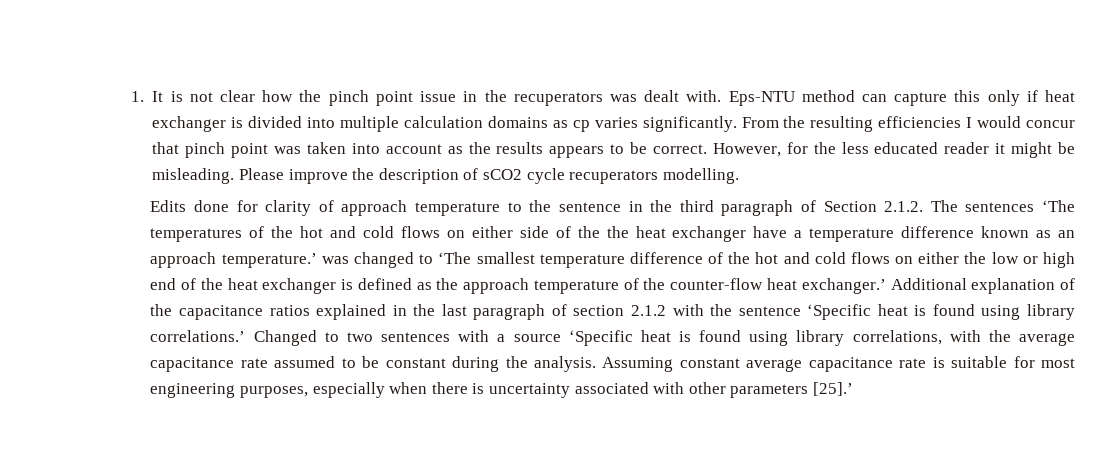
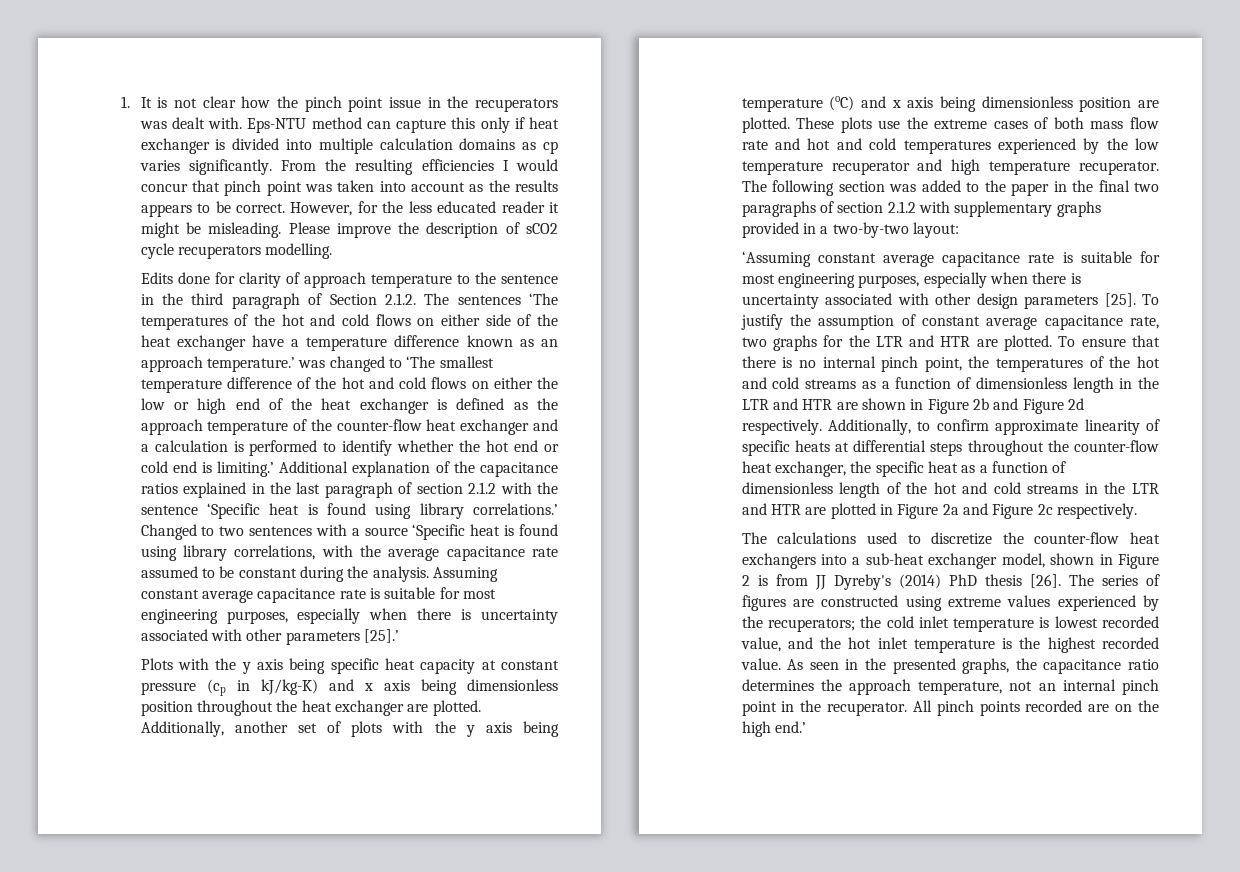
[606,226,629,238] the -> (559, 320) none
[801,278,886,294] exchanger.’ -> [460,419,558,435] [140,440,559,456] [140,461,275,477] exchanger and a calculation is performed to identify whether the hot end or cold end is limiting.’
(853, 389) none -> [140,658,559,674] [140,679,559,696] [140,700,481,716] [140,721,559,737] [741,96,1159,112] [741,117,1159,133] [741,138,1159,154] [741,159,1159,175] [741,180,1160,196] [741,201,1101,217] [741,222,959,238] [741,251,1160,267] [741,272,1081,288] [741,293,1159,309] [740,314,1159,330] [741,335,1160,351] [741,356,1160,372] [741,377,1159,393] [741,398,1084,414] [741,419,1160,435] [741,440,1159,456] [741,461,1067,477] [741,482,1159,498] [741,503,1137,519] [741,532,1160,545] [741,553,1159,569] [741,574,1160,590] [741,595,1159,611] [741,616,1159,632] [740,637,1159,653] [740,658,1159,674] [741,679,1159,695] [741,700,1159,716] [741,721,806,737] // Plots with the y axis being specific heat capacity at constant pressure (cp in kJ/kg-K) and x axis being dimensionless position throughout the heat exchanger are plotted. Additionally, another set of plots with the y axis being temperature (oC) and x axis being dimensionless position are plotted. These plots use the extreme cases of both mass flow rate and hot and cold temperatures experienced by the low temperature recuperator and high temperature recuperator. The following section was added to the paper in the final two paragraphs of section 2.1.2 with supplementary graphs provided in a two-by-two layout: // ‘Assuming constant average capacitance rate is suitable for most engineering purposes, especially when there is uncertainty associated with other design parameters [25]. To justify the assumption of constant average capacitance rate, two graphs for the LTR and HTR are plotted. To ensure that there is no internal pinch point, the temperatures of the hot and cold streams as a function of dimensionless length in the LTR and HTR are shown in Figure 2b and Figure 2d respectively. Additionally, to confirm approximate linearity of specific heats at differential steps throughout the counter-flow heat exchanger, the specific heat as a function of dimensionless length of the hot and cold streams in the LTR and HTR are plotted in Figure 2a and Figure 2c respectively. // The calculations used to discretize the counter-flow heat exchangers into a sub-heat exchanger model, shown in Figure 2 is from JJ Dyreby's (2014) PhD thesis [26]. The series of figures are constructed using extreme values experienced by the recuperators; the cold inlet temperature is lowest recorded value, and the hot inlet temperature is the highest recorded value. As seen in the presented graphs, the capacitance ratio determines the approach temperature, not an internal pinch point in the recuperator. All pinch points recorded are on the high end.’

